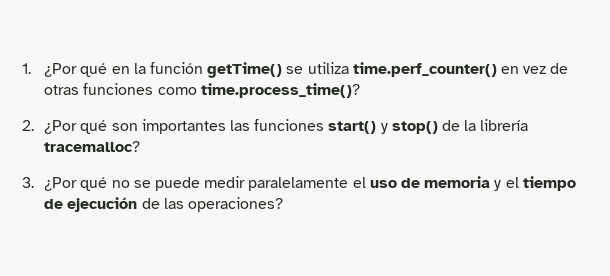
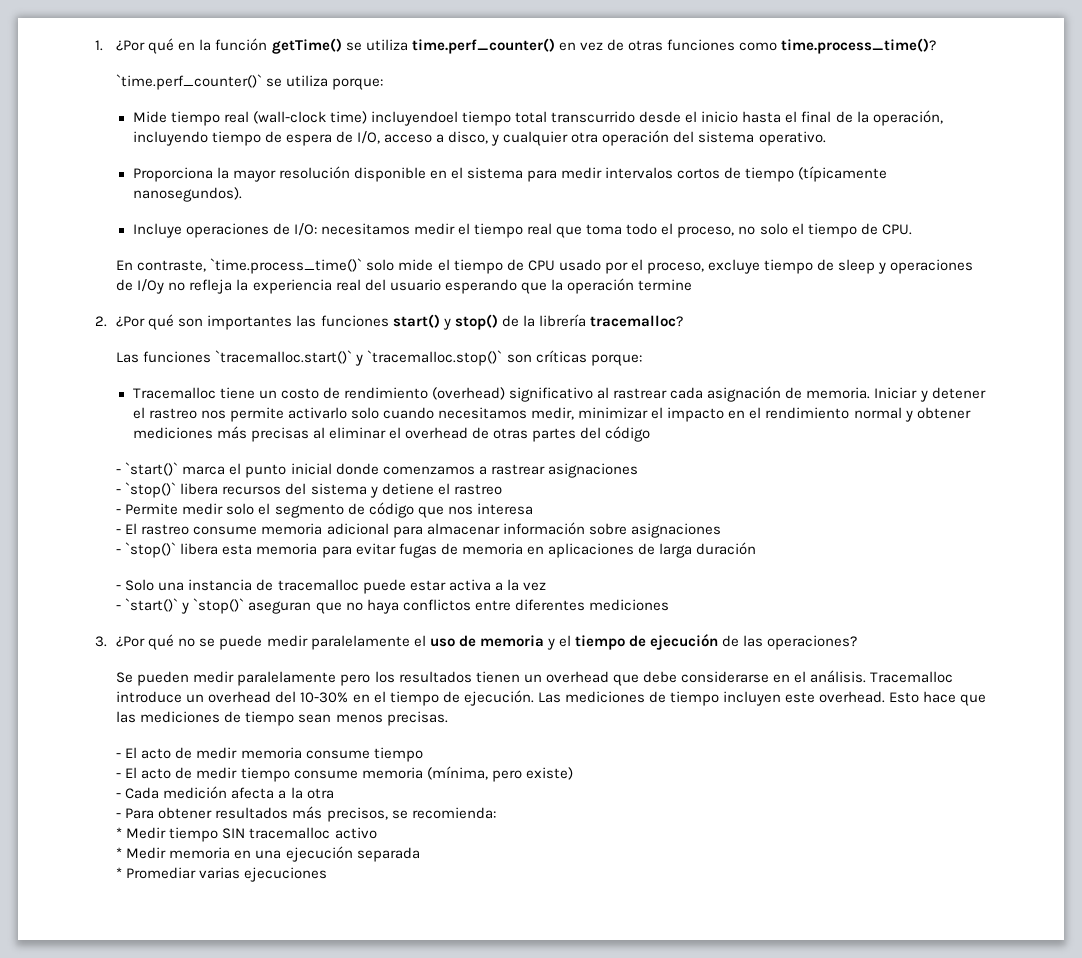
(360, 90) none -> [116,74,384,90] [132,110,943,126] [132,130,826,146] [132,166,888,182] [132,187,242,202] [132,223,912,238] [116,258,974,274] [116,278,692,294] // `time.perf_counter()` se utiliza porque: // Mide tiempo real (wall-clock time) incluyendoel tiempo total transcurrido desde el inicio hasta el final de la operación, incluyendo tiempo de espera de I/O, acceso a disco, y cualquier otra operación del sistema operativo. // Proporciona la mayor resolución disponible en el sistema para medir intervalos cortos de tiempo (típicamente nanosegundos). // Incluye operaciones de I/O: necesitamos medir el tiempo real que toma todo el proceso, no solo el tiempo de CPU. // En contraste, `time.process_time()` solo mide el tiempo de CPU usado por el proceso, excluye tiempo de sleep y operaciones de I/Oy no refleja la experiencia real del usuario esperando que la operación termine
(141, 146) none -> [116,350,642,366] [132,386,986,402] [132,407,971,422] [132,426,651,442] [116,462,638,478] [116,482,502,498] [116,502,533,518] [116,522,721,538] [116,542,756,558] [116,579,546,594] [116,598,669,614] // Las funciones `tracemalloc.start()` y `tracemalloc.stop()` son críticas porque: // Tracemalloc tiene un costo de rendimiento (overhead) significativo al rastrear cada asignación de memoria. Iniciar y detener el rastreo nos permite activarlo solo cuando necesitamos medir, minimizar el impacto en el rendimiento normal y obtener mediciones más precisas al eliminar el overhead de otras partes del código // - `start()` marca el punto inicial donde comenzamos a rastrear asignaciones // - `stop()` libera recursos del sistema y detiene el rastreo // - Permite medir solo el segmento de código que nos interesa // - El rastreo consume memoria adicional para almacenar información sobre asignaciones // - `stop()` libera esta memoria para evitar fugas de memoria en aplicaciones de larga duración // - Solo una instancia de tracemalloc puede estar activa a la vez // - `start()` y `stop()` aseguran que no haya conflictos entre diferentes mediciones
(284, 204) none -> [116,670,954,686] [116,690,987,706] [116,711,448,726] [116,747,423,762] [116,766,573,782] [116,786,334,799] [116,806,496,822] [116,827,377,842] [116,846,420,862] [116,867,328,882] // Se pueden medir paralelamente pero los resultados tienen un overhead que debe considerarse en el análisis. Tracemalloc introduce un overhead del 10-30% en el tiempo de ejecución. Las mediciones de tiempo incluyen este overhead. Esto hace que las mediciones de tiempo sean menos precisas. // - El acto de medir memoria consume tiempo // - El acto de medir tiempo consume memoria (mínima, pero existe) // - Cada medición afecta a la otra // - Para obtener resultados más precisos, se recomienda: // * Medir tiempo SIN tracemalloc activo // * Medir memoria en una ejecución separada // * Promediar varias ejecuciones

